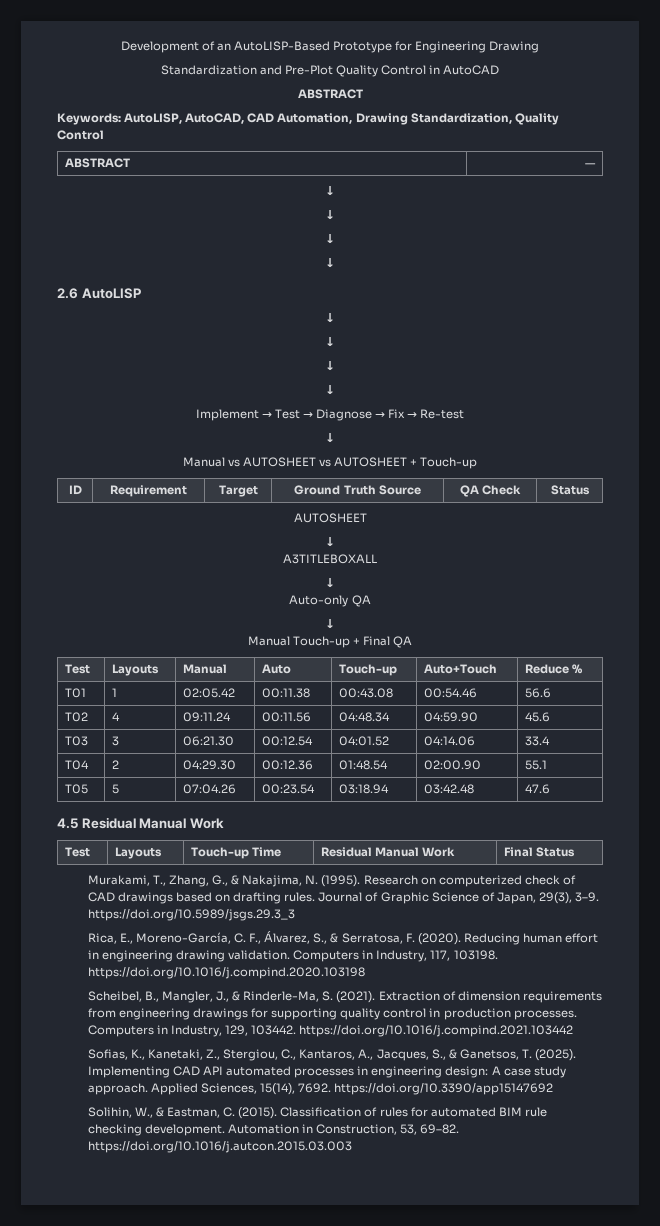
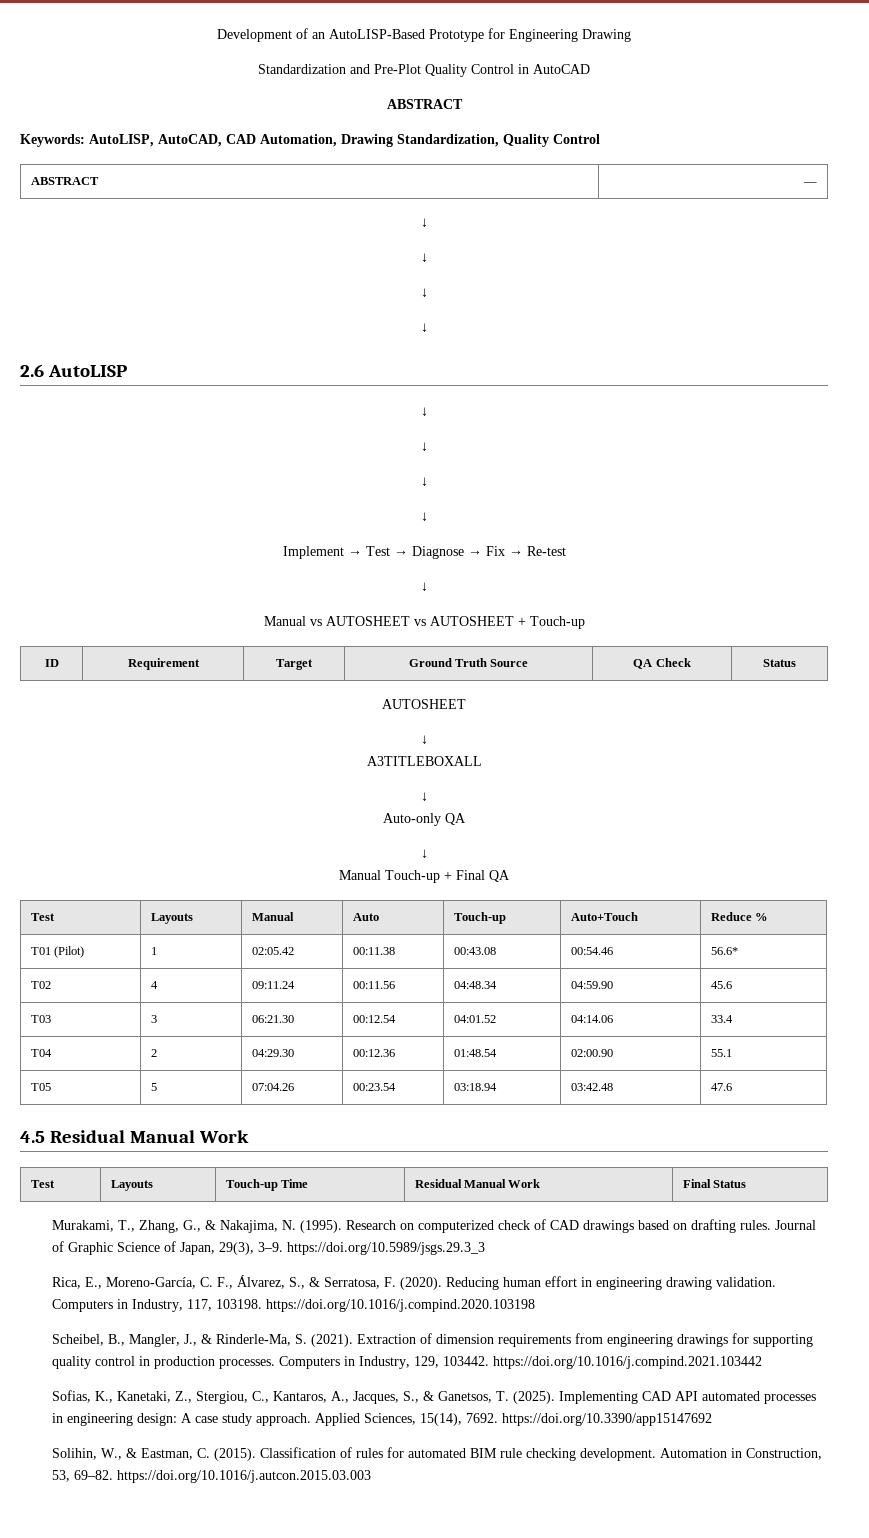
(87, 693) none -> [54,946,85,958] (Pilot)
[525,688,552,698] 56.6 -> [710,947,738,955] 56.6*

